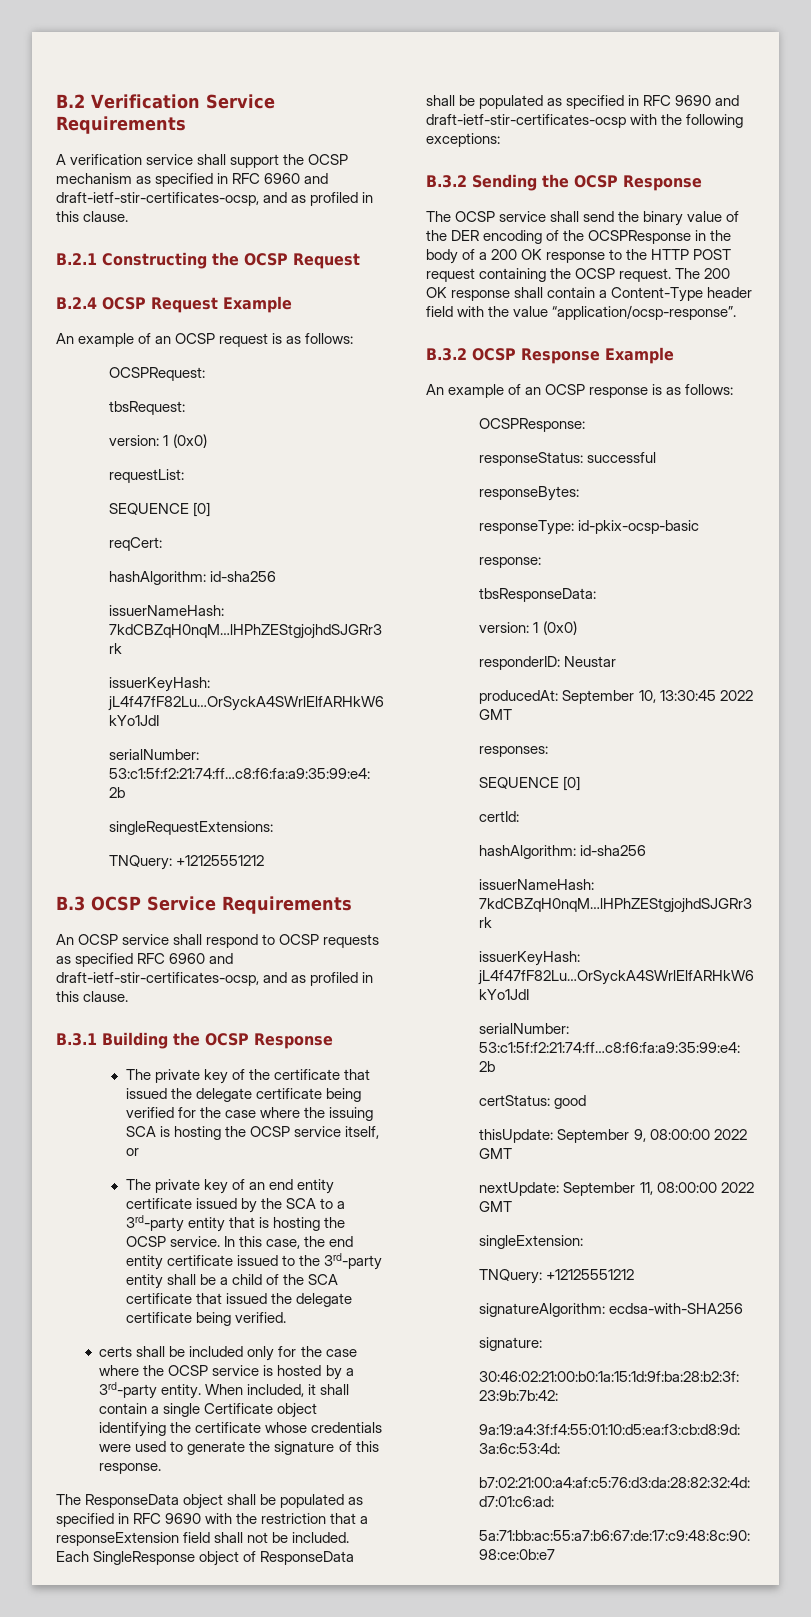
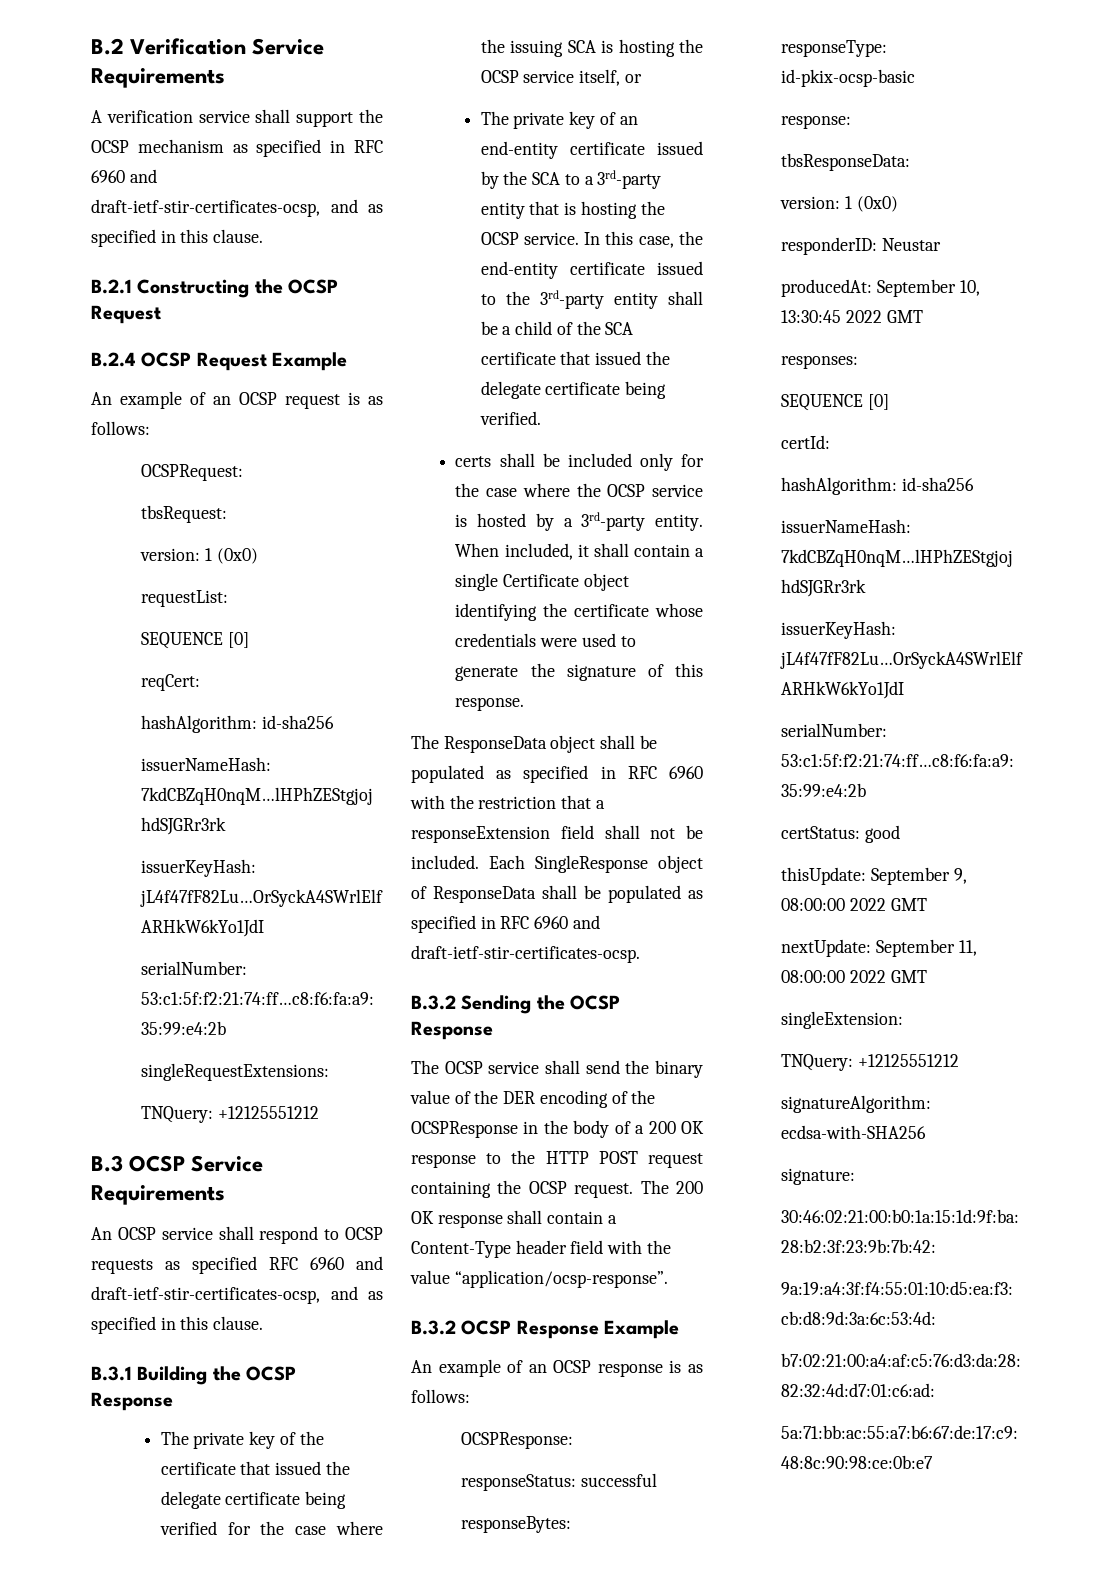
[310,192,359,206] profiled -> [91,229,156,247] specified
[310,972,359,986] profiled -> [91,1316,156,1334] specified
[269,1179,335,1194] end entity -> [480,141,558,159] end-entity
[329,1236,354,1247] [125,1255,163,1270] end entity -> [480,261,558,279] end-entity
[165,1513,202,1524] 9690 -> [669,766,703,779] 6960
[675,95,740,106] [426,114,744,128] [426,133,500,147] 9690 and draft-ietf-stir-certificates-ocsp with the following exceptions: -> [534,915,600,929] [411,945,640,963] 6960 and draft-ietf-stir-certificates-ocsp.

